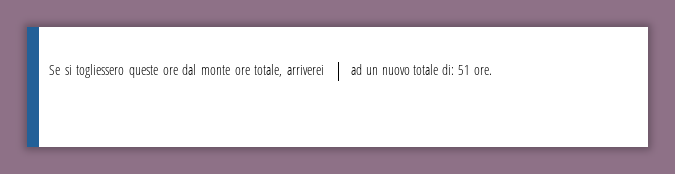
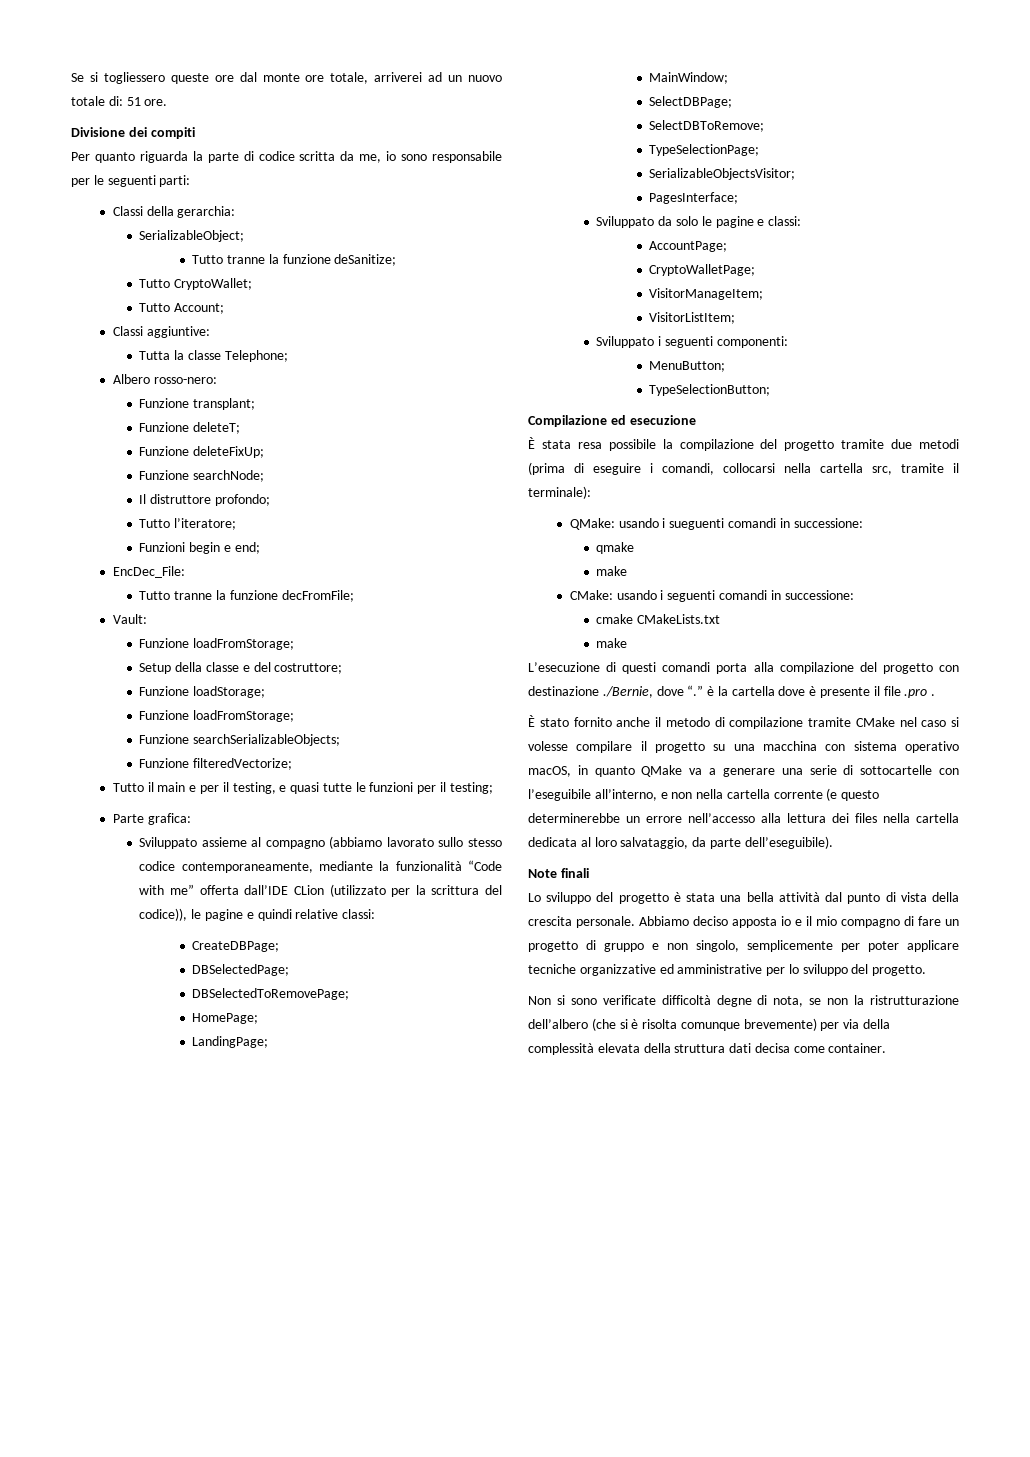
(492, 71) none -> [71,127,195,139] [71,151,503,163] [71,175,191,187] [112,206,236,218] [139,230,245,242] [192,254,397,266] [139,278,253,290] [139,303,225,314] [112,326,210,338] [139,350,288,362] [112,374,217,384] [139,398,256,410] [139,422,241,434] [139,446,265,458] [139,470,265,482] [139,494,270,506] [139,518,237,530] [139,542,260,554] [112,566,185,578] [139,590,354,602] [112,614,147,624] [139,638,295,650] [139,662,343,674] [139,686,266,698] [139,710,295,722] [139,734,341,746] [139,758,293,770] [112,782,493,794] [112,813,191,825] [139,836,502,849] [139,860,502,873] [139,884,502,897] [139,908,376,921] [192,941,280,952] [192,964,290,976] [192,988,350,1000] [192,1013,259,1024] [192,1036,269,1048] [649,72,729,84] [649,96,733,108] [649,120,765,132] [649,144,760,156] [649,168,796,180] [649,192,739,204] [596,216,802,228] [649,241,728,252] [649,264,756,276] [649,288,764,300] [649,312,736,324] [596,336,788,348] [649,361,726,372] [649,384,771,396] [528,415,696,427] [528,437,959,451] [528,462,959,475] [528,486,591,499] [569,518,863,530] [596,542,635,554] [596,566,628,576] [569,590,854,602] [596,614,721,624] [596,638,628,648] [528,662,959,674] [528,685,936,698] [528,715,959,729] [528,741,959,753] [528,765,959,777] [528,788,880,801] [528,813,959,823] [528,836,833,849] [528,868,589,878] [528,892,959,904] [528,916,959,928] [528,940,959,952] [528,964,927,976] [528,995,959,1007] [528,1018,891,1031] [528,1043,887,1055] // Divisione dei compiti // Per quanto riguarda la parte di codice scritta da me, io sono responsabile per le seguenti parti: // Classi della gerarchia: // SerializableObject; // Tutto tranne la funzione deSanitize; // Tutto CryptoWallet; // Tutto Account; // Classi aggiuntive: // Tutta la classe Telephone; // Albero rosso-nero: // Funzione transplant; // Funzione deleteT; // Funzione deleteFixUp; // Funzione searchNode; // Il distruttore profondo; // Tutto l’iteratore; // Funzioni begin e end; // EncDec_File: // Tutto tranne la funzione decFromFile; // Vault: // Funzione loadFromStorage; // Setup della classe e del costruttore; // Funzione loadStorage; // Funzione loadFromStorage; // Funzione searchSerializableObjects; // Funzione filteredVectorize; // Tutto il main e per il testing, e quasi tutte le funzioni per il testing; // Parte grafica: // Sviluppato assieme al compagno (abbiamo lavorato sullo stesso codice contemporaneamente, mediante la funzionalità “Code with me” offerta dall’IDE CLion (utilizzato per la scrittura del codice)), le pagine e quindi relative classi: // CreateDBPage; // DBSelectedPage; // DBSelectedToRemovePage; // HomePage; // LandingPage; // MainWindow; // SelectDBPage; // SelectDBToRemove; // TypeSelectionPage; // SerializableObjectsVisitor; // PagesInterface; // Sviluppato da solo le pagine e classi: // AccountPage; // CryptoWalletPage; // VisitorManageItem; // VisitorListItem; // Sviluppato i seguenti componenti: // MenuButton; // TypeSelectionButton; // Compilazione ed esecuzione // È stata resa possibile la compilazione del progetto tramite due metodi (prima di eseguire i comandi, collocarsi nella cartella src, tramite il terminale): // QMake: usando i sueguenti comandi in successione: // qmake // make // CMake: usando i seguenti comandi in successione: // cmake CMakeLists.txt // make // L’esecuzione di questi comandi porta alla compilazione del progetto con destinazione ./Bernie, dove “.” è la cartella dove è presente il file .pro . // È stato fornito anche il metodo di compilazione tramite CMake nel caso si volesse compilare il progetto su una macchina con sistema operativo macOS, in quanto QMake va a generare una serie di sottocartelle con l’eseguibile all’interno, e non nella cartella corrente (e questo determinerebbe un errore nell’accesso alla lettura dei files nella cartella dedicata al loro salvataggio, da parte dell’eseguibile). // Note finali // Lo sviluppo del progetto è stata una bella attività dal punto di vista della crescita personale. Abbiamo deciso apposta io e il mio compagno di fare un progetto di gruppo e non singolo, semplicemente per poter applicare tecniche organizzative ed amministrative per lo sviluppo del progetto. // Non si sono verificate difficoltà degne di nota, se non la ristrutturazione dell’albero (che si è risolta comunque brevemente) per via della complessità elevata della struttura dati decisa come container.

